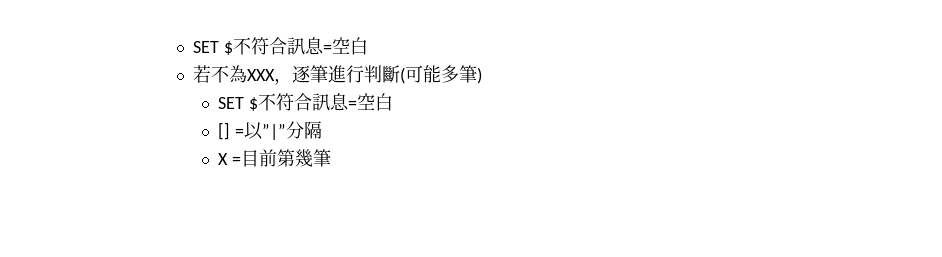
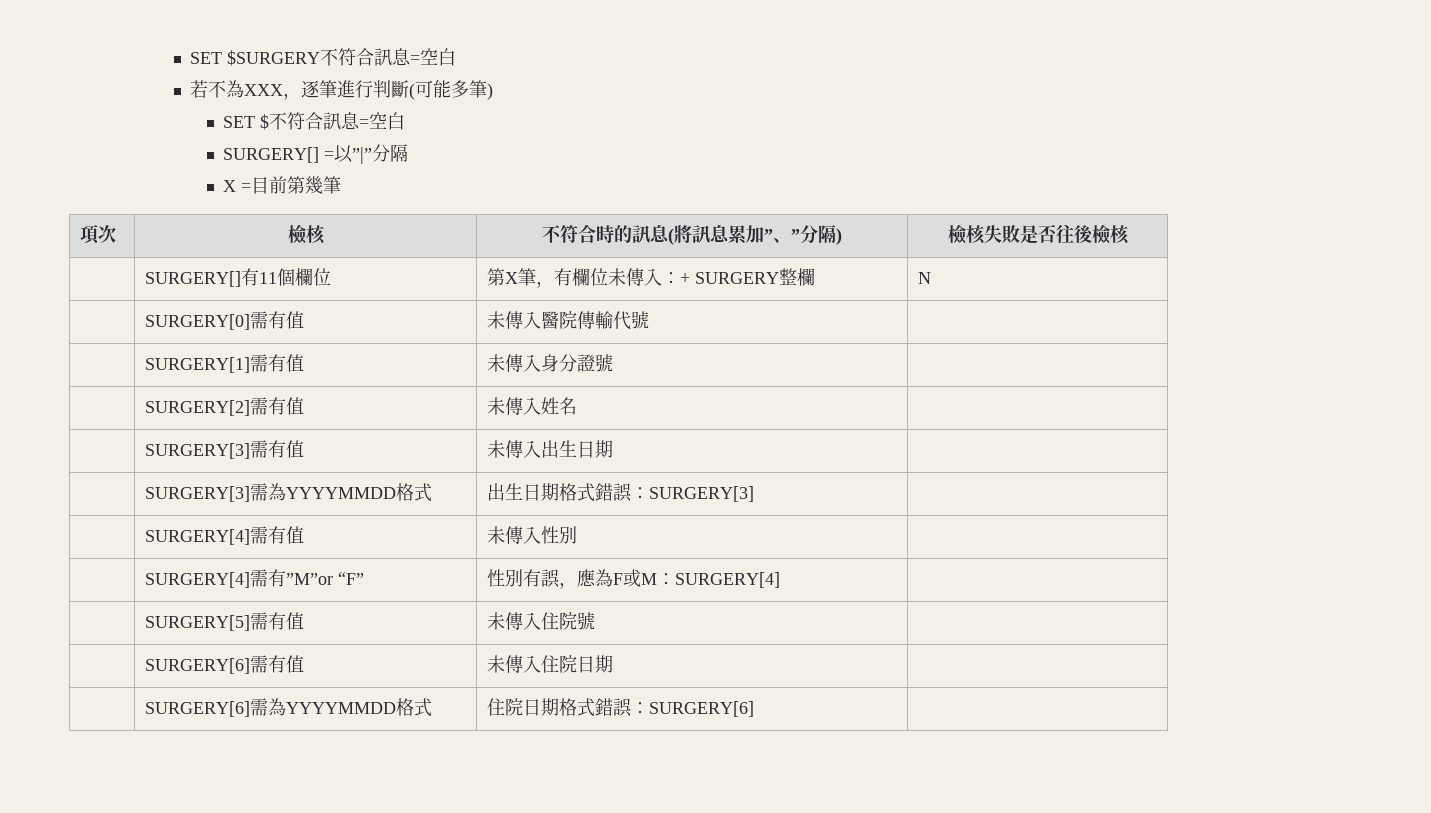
[192,41,233,55] SET $ -> [189,50,320,66] SET $SURGERY
[218,122,231,140] [] -> [223,147,320,163] SURGERY[]
(331, 158) none -> [80,225,117,244] [287,225,326,244] [542,225,842,245] [947,224,1130,244] [145,268,332,287] [487,268,816,288] [918,272,932,284] [145,311,305,330] [487,311,650,330] [145,354,305,373] [487,354,614,372] [145,397,305,416] [487,397,578,415] [145,440,305,459] [487,440,614,458] [145,483,433,502] [487,483,755,502] [145,526,305,545] [487,526,578,544] [145,569,365,588] [487,569,781,589] [145,612,305,631] [487,612,596,630] [145,655,305,674] [487,655,614,673] [145,698,433,717] [487,698,755,717] // 項次 | 檢核 | 不符合時的訊息(將訊息累加”、”分隔) | 檢核失敗是否往後檢核 // | SURGERY[]有11個欄位 | 第X筆，有欄位未傳入：+ SURGERY整欄 | N // | SURGERY[0]需有值 | 未傳入醫院傳輸代號 | // | SURGERY[1]需有值 | 未傳入身分證號 | // | SURGERY[2]需有值 | 未傳入姓名 | // | SURGERY[3]需有值 | 未傳入出生日期 | // | SURGERY[3]需為YYYYMMDD格式 | 出生日期格式錯誤：SURGERY[3] | // | SURGERY[4]需有值 | 未傳入性別 | // | SURGERY[4]需有”M”or “F” | 性別有誤，應為F或M：SURGERY[4] | // | SURGERY[5]需有值 | 未傳入住院號 | // | SURGERY[6]需有值 | 未傳入住院日期 | // | SURGERY[6]需為YYYYMMDD格式 | 住院日期格式錯誤：SURGERY[6] |

